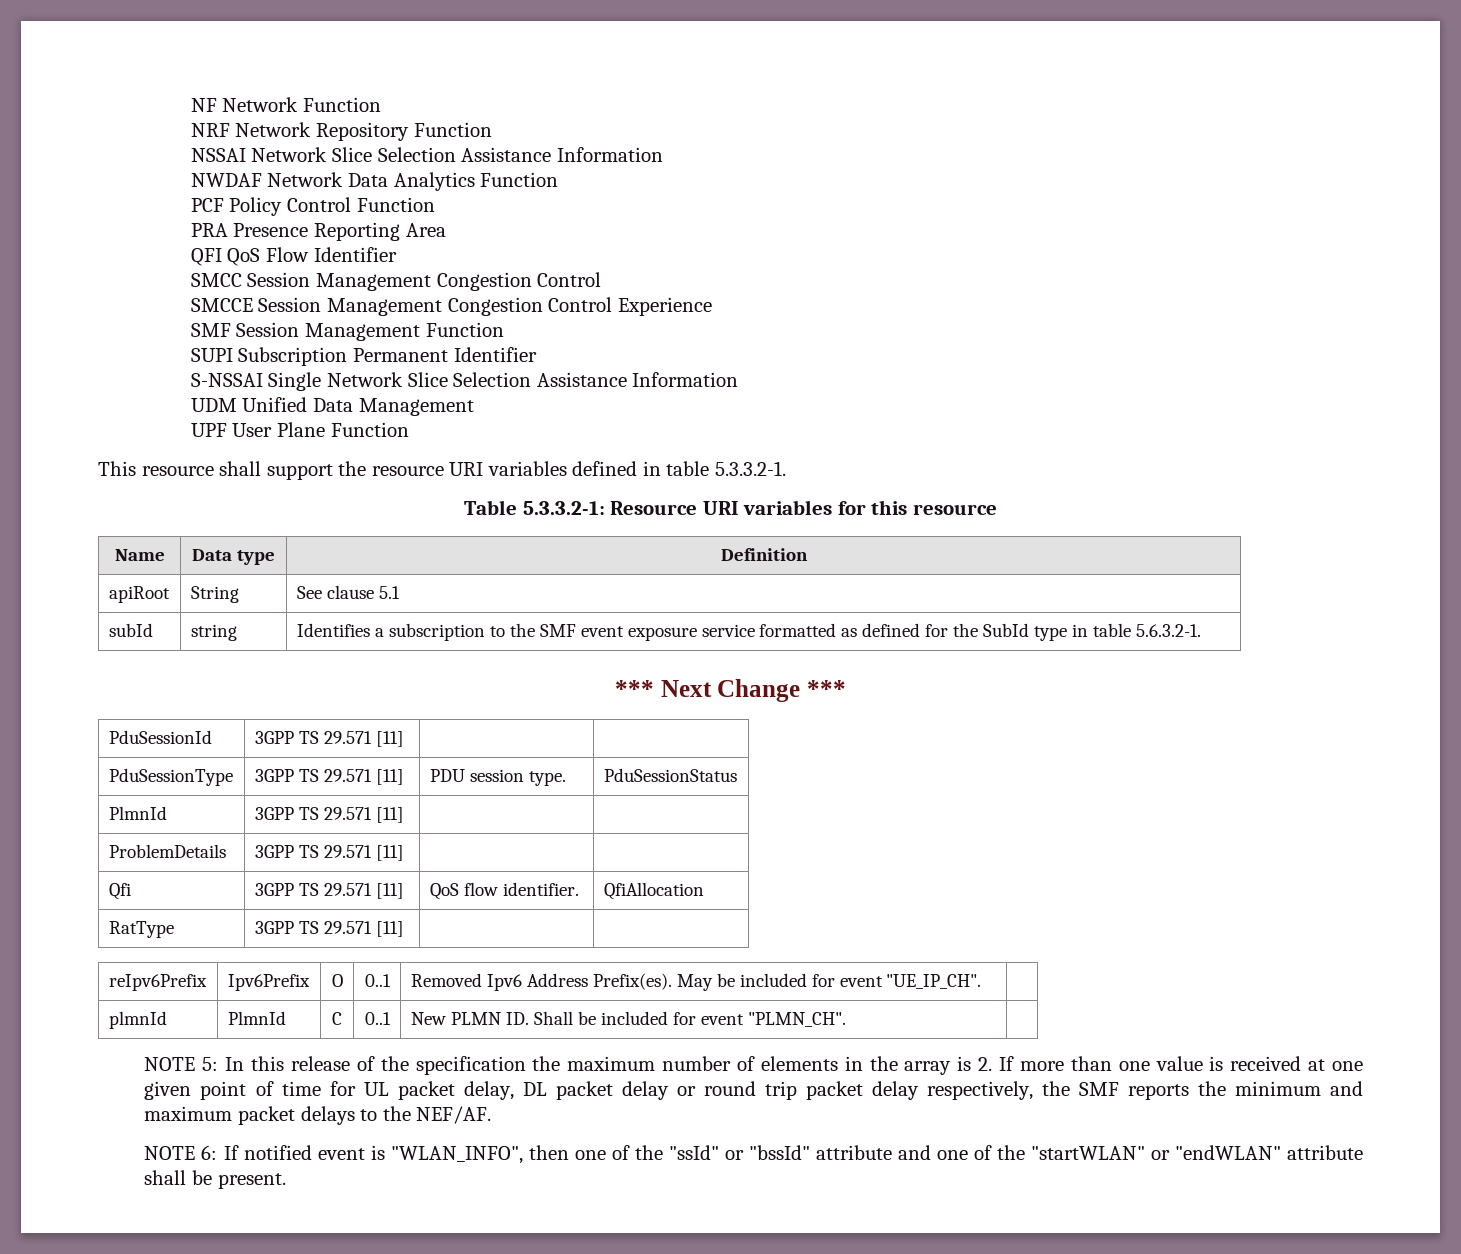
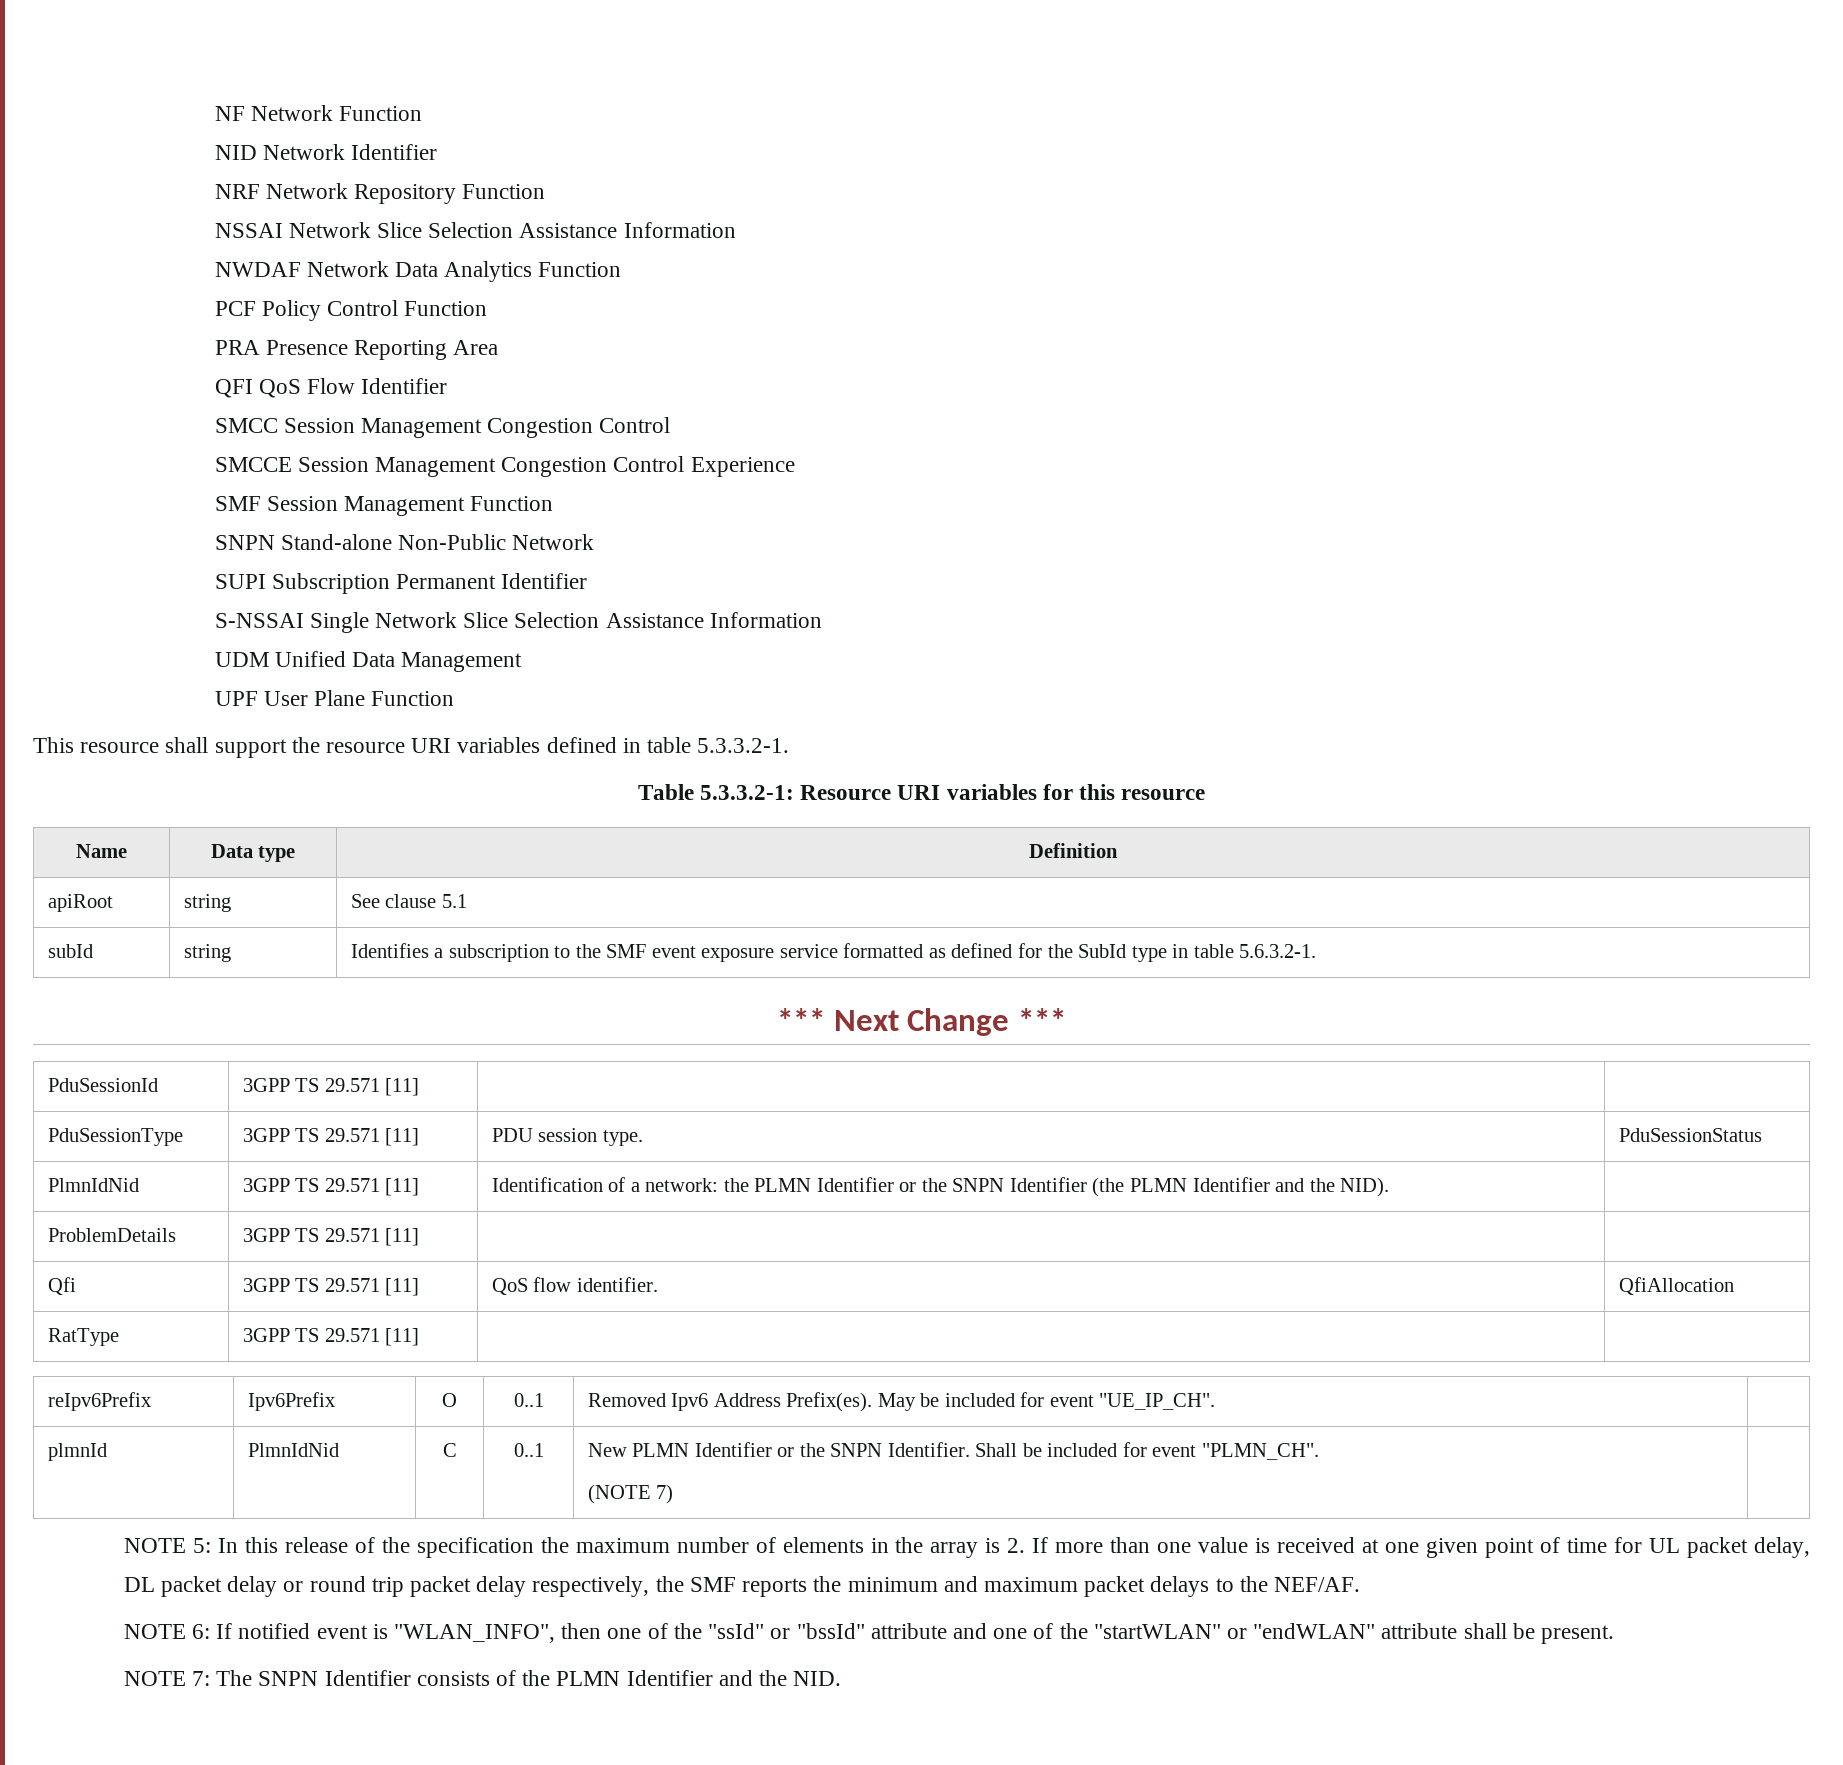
(381, 104) none -> [214,144,438,160] // NID Network Identifier
(504, 329) none -> [214,534,595,550] // SNPN Stand-alone Non-Public Network
[190,586,239,603] String -> [183,894,231,912] string
[108,806,167,820] [254,807,404,823] PlmnId | 3GPP TS 29.571 [11] | -> [47,1178,139,1192] [242,1178,420,1196] [491,1177,1390,1197] PlmnIdNid | 3GPP TS 29.571 [11] | Identification of a network: the PLMN Identifier or the SNPN Identifier (the PLMN Identifier and the NID).
[227,1011,286,1025] PlmnId -> [247,1443,339,1457] PlmnIdNid
[505,1012,529,1025] ID. -> [694,1442,970,1457] Identifier or the SNPN Identifier.
(846, 1019) none -> [587,1484,674,1504] // (NOTE 7)
(286, 1181) none -> [123,1670,842,1686] // NOTE 7: The SNPN Identifier consists of the PLMN Identifier and the NID.

